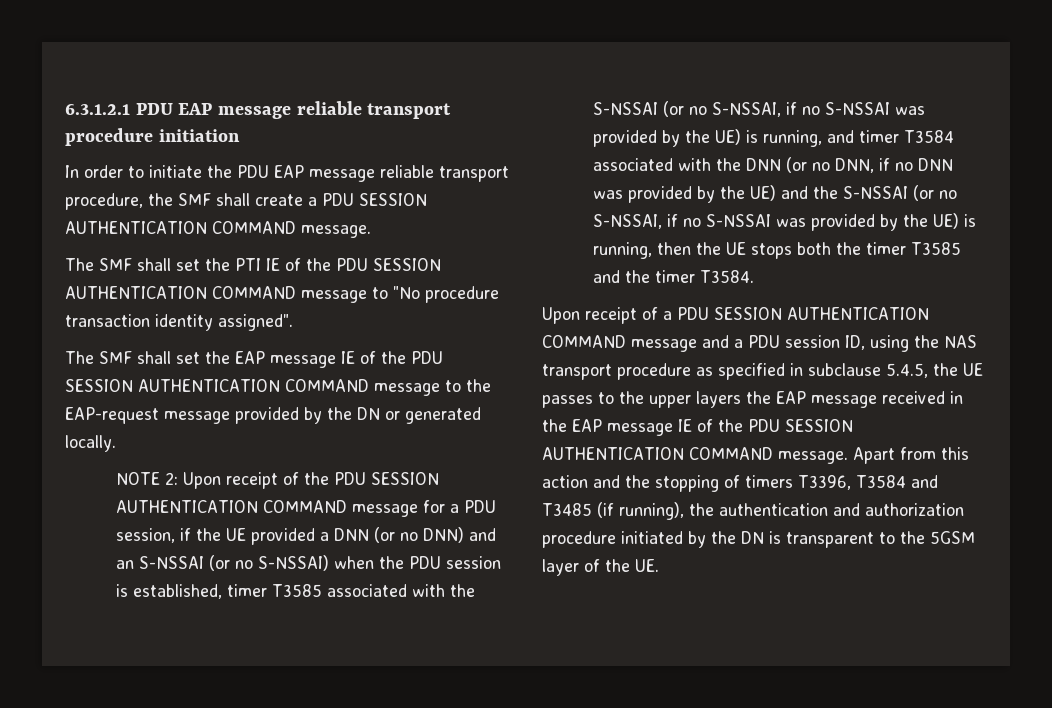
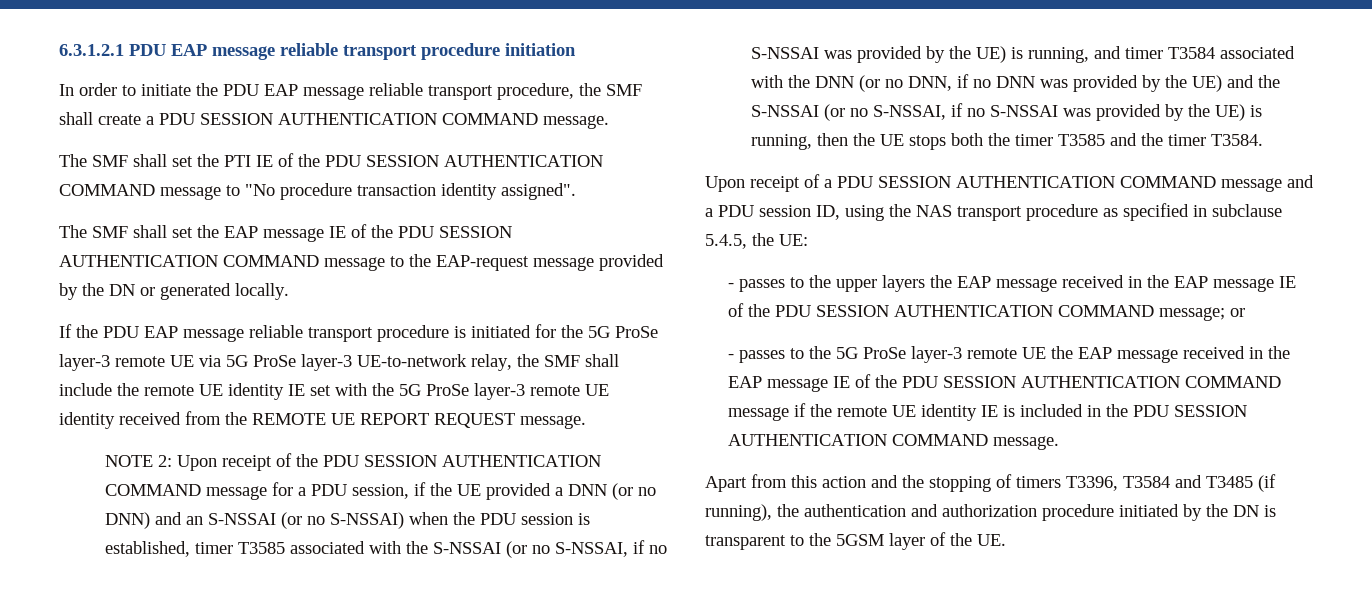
(116, 443) none -> [59,324,658,342] [59,354,619,371] [59,383,609,400] [59,411,586,429] // If the PDU EAP message reliable transport procedure is initiated for the 5G ProSe layer-3 remote UE via 5G ProSe layer-3 UE-to-network relay, the SMF shall include the remote UE identity IE set with the 5G ProSe layer-3 remote UE identity received from the REMOTE UE REPORT REQUEST message.
[963,363,983,376] UE -> [779,234,808,246] [727,283,734,288] UE: // -
[778,451,848,464] message. -> [1158,307,1245,321] [727,346,1290,363] [727,374,1281,392] [727,403,1247,421] [727,434,1059,450] message; or // - passes to the 5G ProSe layer-3 remote UE the EAP message received in the EAP message IE of the PDU SESSION AUTHENTICATION COMMAND message if the remote UE identity IE is included in the PDU SESSION AUTHENTICATION COMMAND message. //

